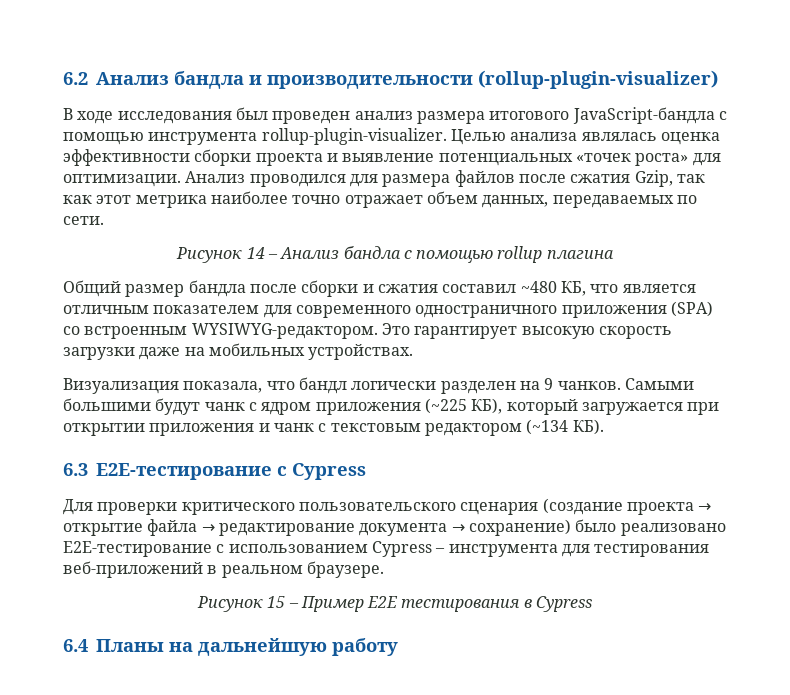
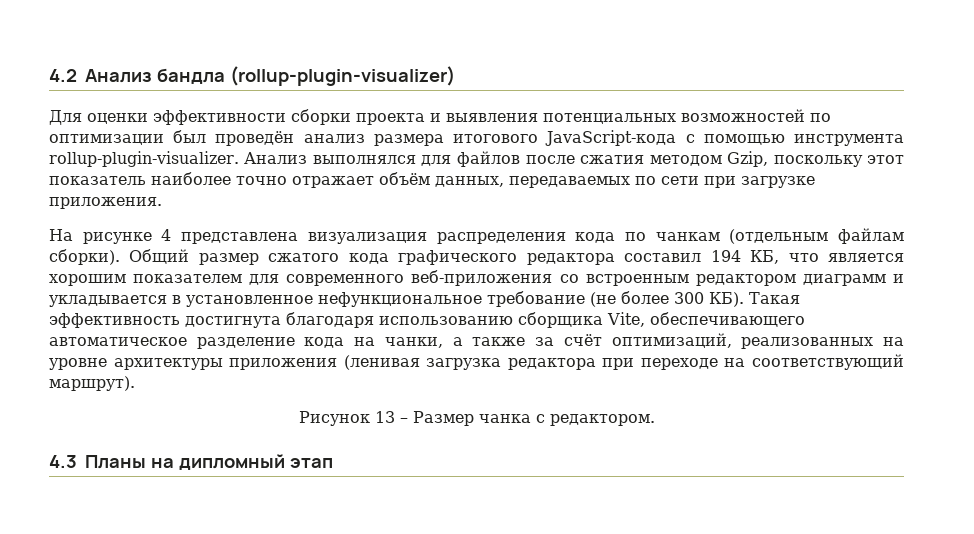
[63,71,473,89] 6.2 Анализ бандла и производительности -> [49,68,225,84] 4.2 Анализ бандла
[63,107,351,124] В ходе исследования был проведен -> [49,109,831,125] [49,130,295,146] Для оценки эффективности сборки проекта и выявления потенциальных возможностей по оптимизации был проведён
[572,107,715,124] JavaScript-бандла -> [545,130,677,146] JavaScript-кода
[450,129,720,145] [63,149,721,166] [63,170,705,187] [63,195,207,208] Целью анализа являлась оценка эффективности сборки проекта и выявление потенциальных «точек роста» для оптимизации. Анализ проводился для размера файлов после сжатия Gzip, так как этот метрика -> [244,151,904,167] [49,176,146,185] Анализ выполнялся для файлов после сжатия методом Gzip, поскольку этот показатель
[426,191,478,204] объем -> [379,172,430,185] объём
[63,216,104,225] [176,246,614,263] [63,280,557,297] сети. // Рисунок 14 – Анализ бандла с помощью rollup плагина // Общий размер бандла после сборки и сжатия составил ~480 -> [661,176,815,188] [49,197,162,209] [49,228,905,244] [49,249,741,265] сети при загрузке приложения. // На рисунке 4 представлена визуализация распределения кода по чанкам (отдельным файлам сборки). Общий размер сжатого кода графического редактора составил 194
[63,305,149,314] отличным -> [49,274,126,286] хорошим
[415,301,713,318] [63,323,672,339] [63,343,414,360] [63,377,694,394] [63,398,720,415] [63,419,604,436] [63,463,366,480] [63,498,712,515] [63,519,726,536] [63,541,710,557] [63,561,384,578] [196,596,593,612] [63,638,398,656] одностраничного приложения (SPA) со встроенным WYSIWYG-редактором. Это гарантирует высокую скорость загрузки даже на мобильных устройствах. // Визуализация показала, что бандл логически разделен на 9 чанков. Самыми большими будут чанк с ядром приложения (~225 КБ), который загружается при открытии приложения и чанк с текстовым редактором (~134 КБ). // 6.3 E2E-тестирование с Cypress // Для проверки критического пользовательского сценария (создание проекта → открытие файла → редактирование документа → сохранение) было реализовано E2E-тестирование с использованием Cypress – инструмента для тестирования веб-приложений в реальном браузере. // Рисунок 15 – Пример E2E тестирования в Cypress // 6.4 Планы на дальнейшую работу -> [411,270,904,286] [49,291,800,307] [49,312,805,328] [49,333,905,349] [49,354,904,370] [49,376,135,391] [298,411,655,426] [49,454,333,470] веб-приложения со встроенным редактором диаграмм и укладывается в установленное нефункциональное требование (не более 300 КБ). Такая эффективность достигнута благодаря использованию сборщика Vite, обеспечивающего автоматическое разделение кода на чанки, а также за счёт оптимизаций, реализованных на уровне архитектуры приложения (ленивая загрузка редактора при переходе на соответствующий маршрут). // Рисунок 13 – Размер чанка с редактором. // 4.3 Планы на дипломный этап

